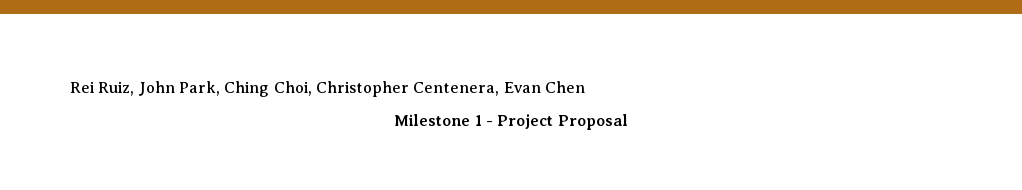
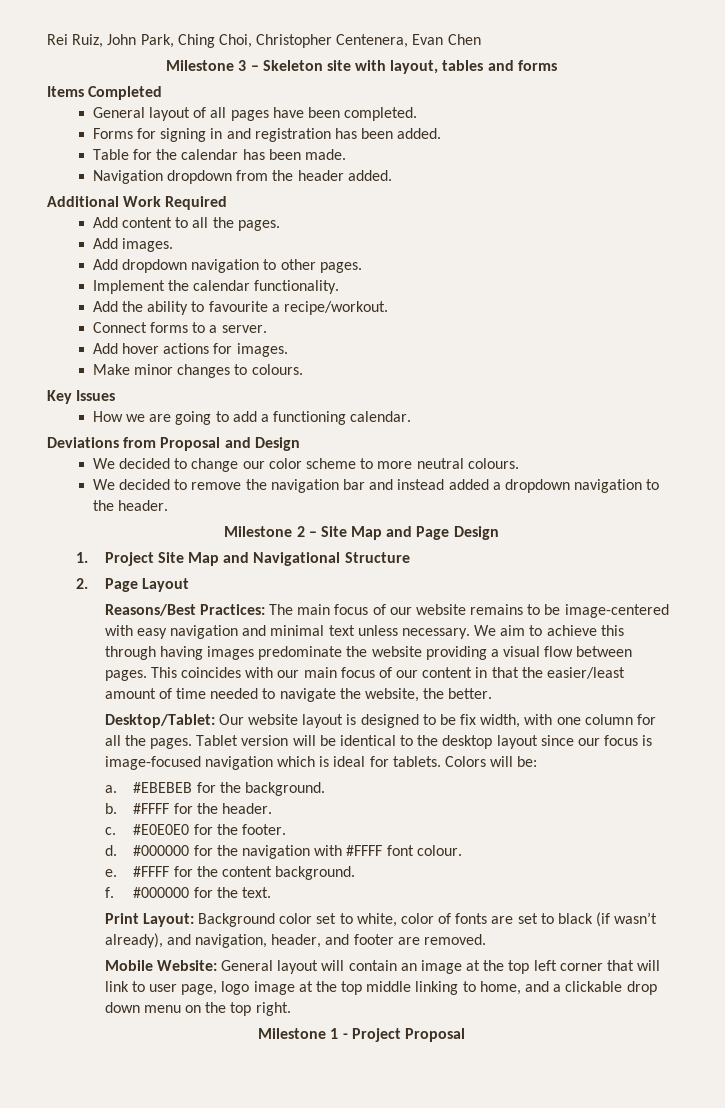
(585, 87) none -> [166,60,557,74] [47,86,163,100] [92,107,418,121] [92,128,442,142] [92,149,346,160] [92,170,392,184] [47,196,228,210] [92,217,280,231] [92,238,174,252] [92,259,362,273] [92,280,340,294] [92,301,388,315] [92,322,267,333] [92,343,288,357] [92,364,303,378] [47,390,116,404] [92,411,412,425] [47,437,300,451] [92,458,519,472] [92,479,660,493] [92,500,169,511] [224,526,499,540] [75,552,410,566] [75,578,189,592] [104,604,669,618] [104,625,624,639] [104,646,633,660] [104,667,626,681] [104,688,493,702] [104,714,657,728] [104,735,653,749] [104,756,538,770] [104,782,325,796] [104,803,272,814] [104,824,286,835] [104,845,462,859] [104,866,356,880] [104,887,271,898] [104,912,658,927] [104,933,486,948] [104,960,661,974] [104,981,657,995] [104,1002,291,1016] // Milestone 3 – Skeleton site with layout, tables and forms // Items Completed // General layout of all pages have been completed. // Forms for signing in and registration has been added. // Table for the calendar has been made. // Navigation dropdown from the header added. // Additional Work Required // Add content to all the pages. // Add images. // Add dropdown navigation to other pages. // Implement the calendar functionality. // Add the ability to favourite a recipe/workout. // Connect forms to a server. // Add hover actions for images. // Make minor changes to colours. // Key Issues // How we are going to add a functioning calendar. // Deviations from Proposal and Design // We decided to change our color scheme to more neutral colours. // We decided to remove the navigation bar and instead added a dropdown navigation to the header. // Milestone 2 – Site Map and Page Design // 1. Project Site Map and Navigational Structure // 2. Page Layout // Reasons/Best Practices: The main focus of our website remains to be image-centered with easy navigation and minimal text unless necessary. We aim to achieve this through having images predominate the website providing a visual flow between pages. This coincides with our main focus of our content in that the easier/least amount of time needed to navigate the website, the better. // Desktop/Tablet: Our website layout is designed to be fix width, with one column for all the pages. Tablet version will be identical to the desktop layout since our focus is image-focused navigation which is ideal for tablets. Colors will be: // a. #EBEBEB for the background. // b. #FFFF for the header. // c. #E0E0E0 for the footer. // d. #000000 for the navigation with #FFFF font colour. // e. #FFFF for the content background. // f. #000000 for the text. // Print Layout: Background color set to white, color of fonts are set to black (if wasn’t already), and navigation, header, and footer are removed. // Mobile Website: General layout will contain an image at the top left corner that will link to user page, logo image at the top middle linking to home, and a clickable drop down menu on the top right.

